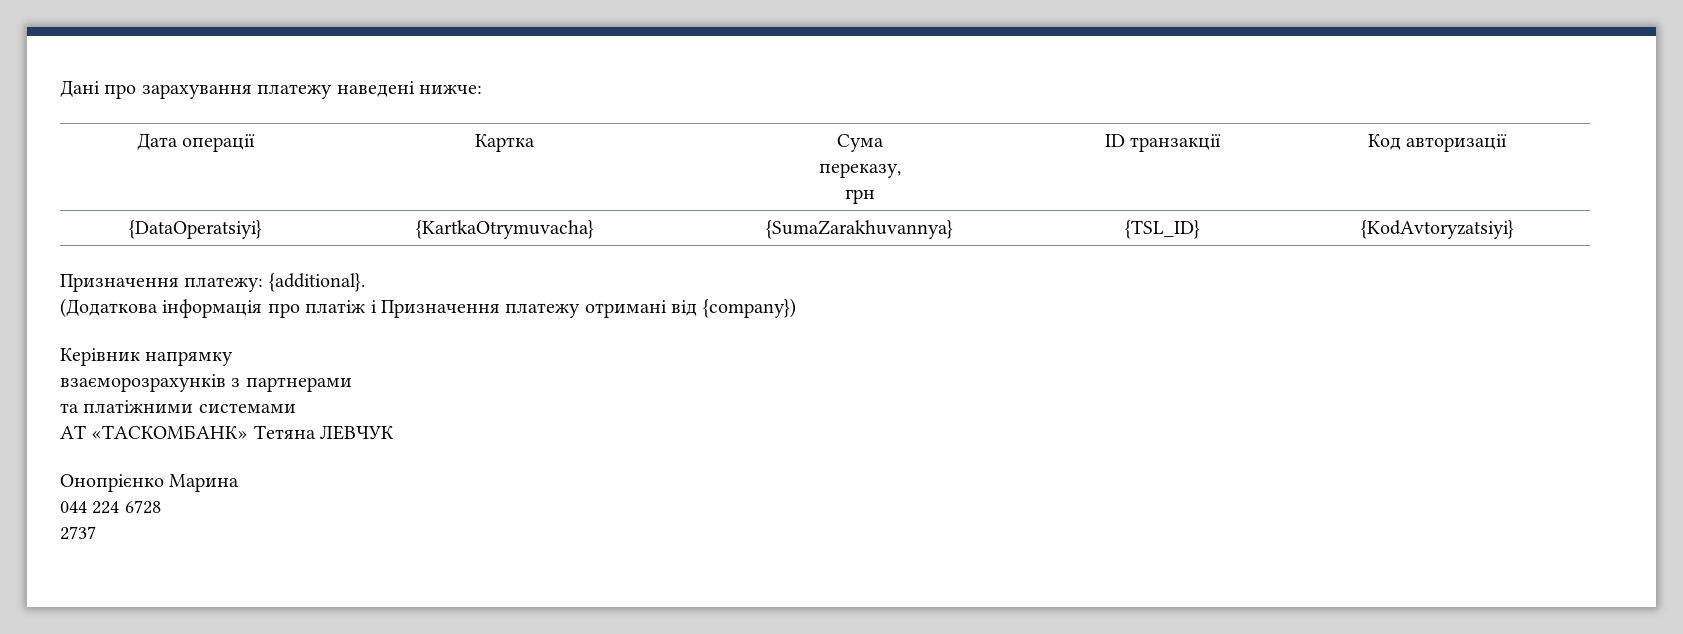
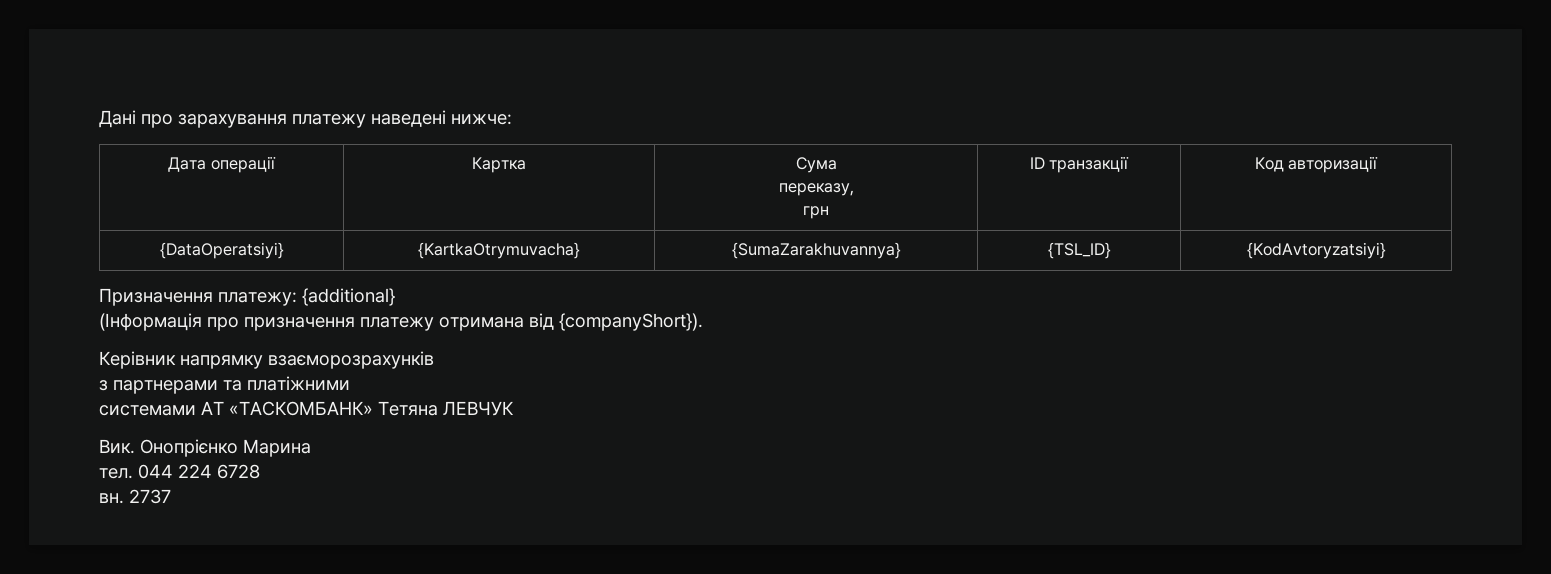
[268,273,365,292] [60,298,796,318] {additional}. // (Додаткова інформація про платіж і Призначення платежу отримані від {company}) -> [302,288,395,306] [99,313,703,331] {additional} // (Інформація про призначення платежу отримана від {companyShort}).
[60,374,226,392] // взаєморозрахунків -> [268,351,434,369] взаєморозрахунків //
(352, 384) // -> (218, 387) none
(194, 406) none -> (350, 383) //
(296, 408) // -> (196, 410) none
(395, 432) none -> [99,439,135,454] Вик.
(240, 483) none -> [99,468,133,479] тел.
(161, 507) none -> [99,493,124,504] вн.

